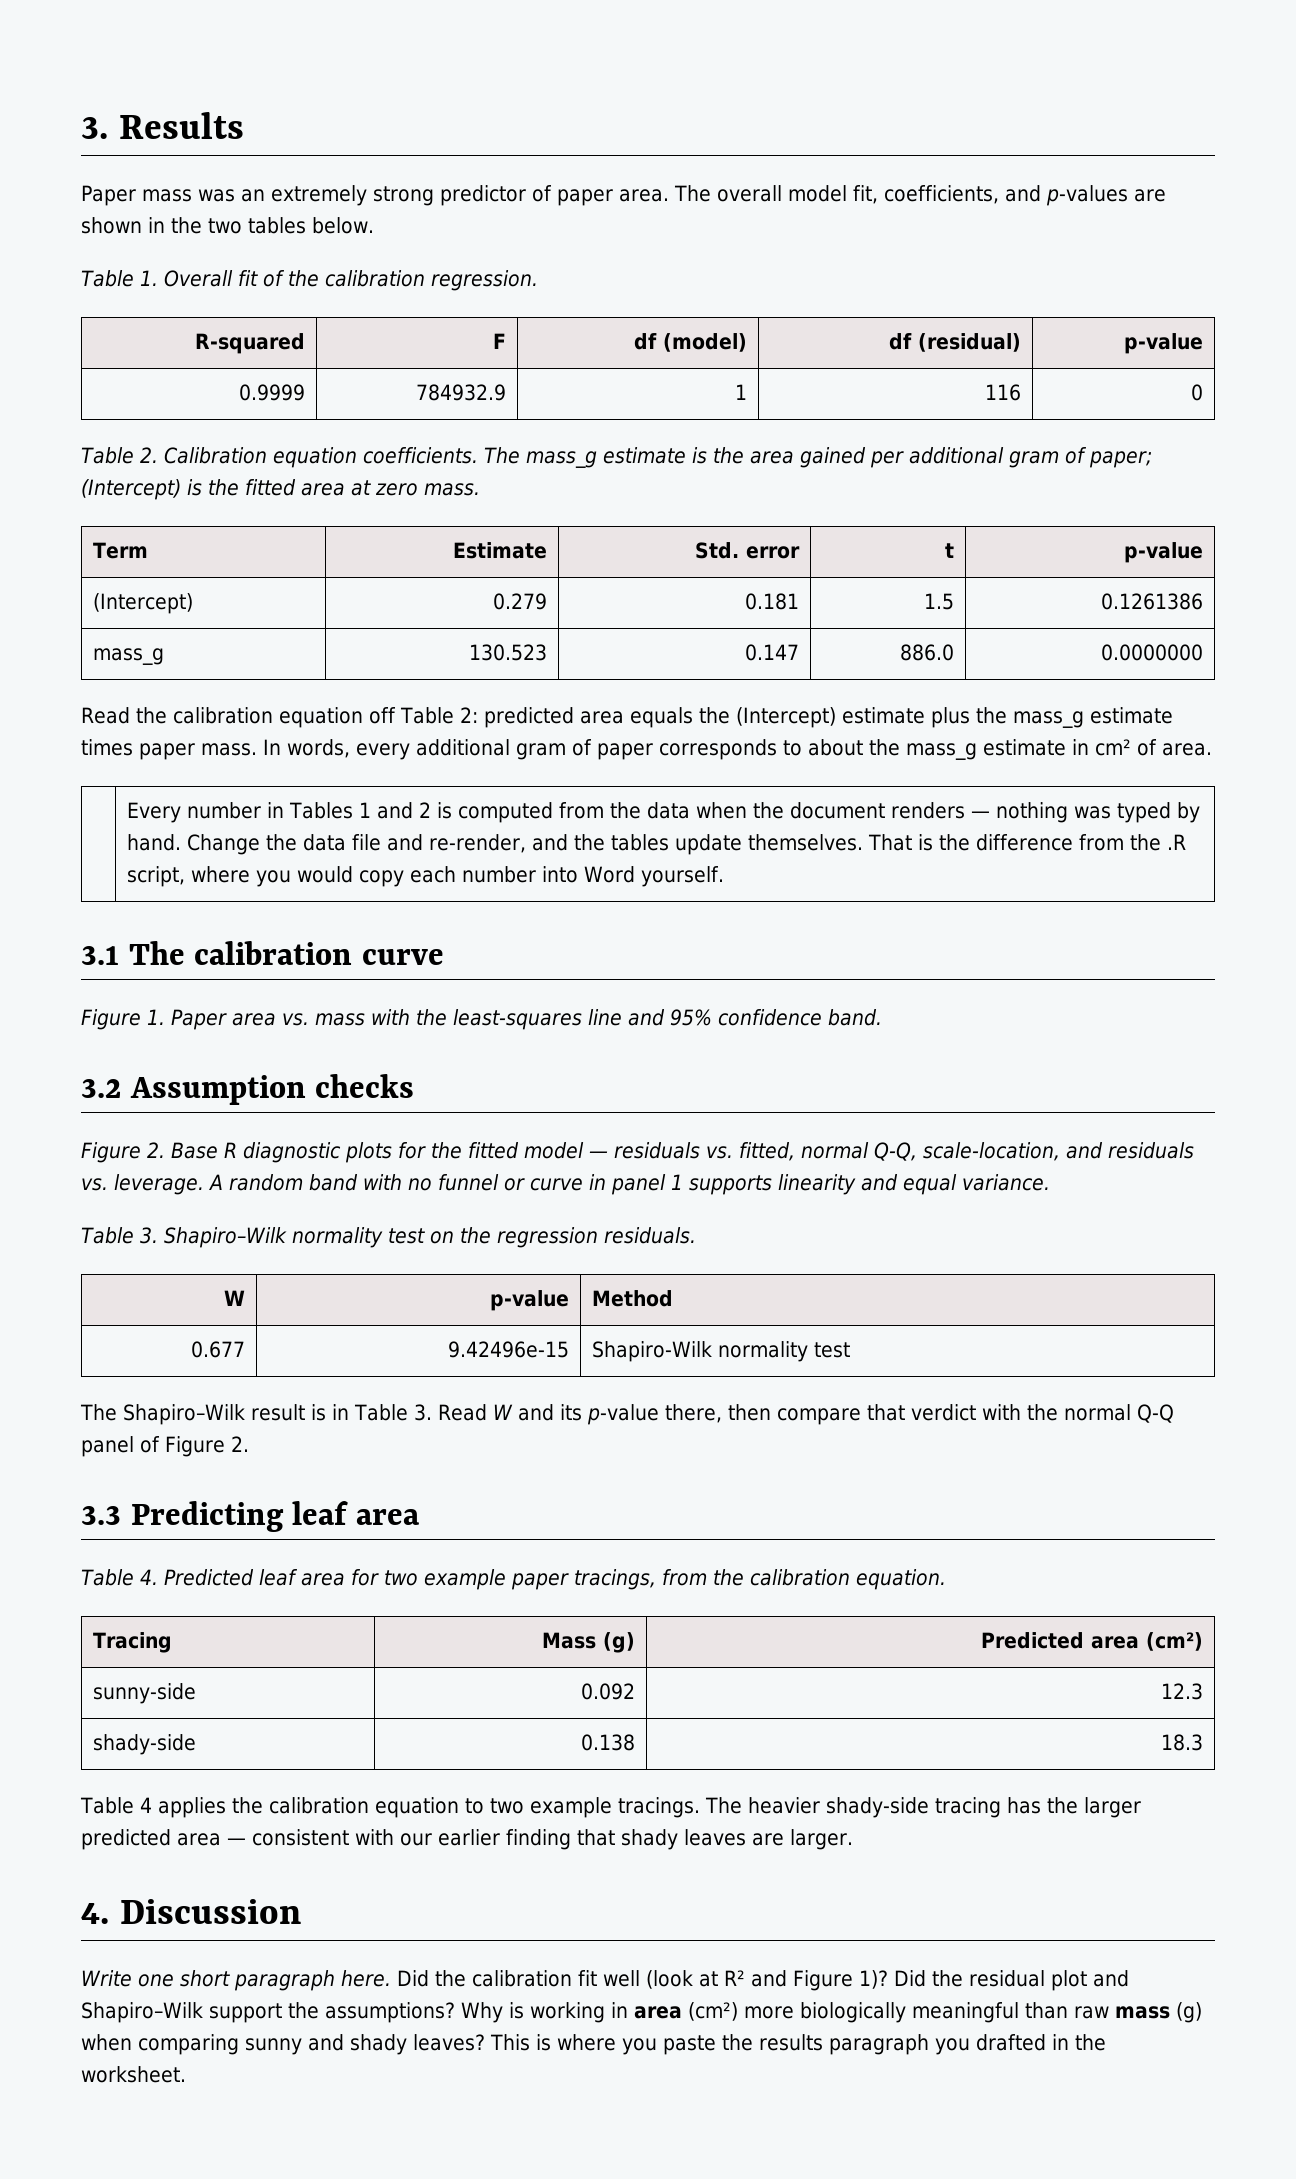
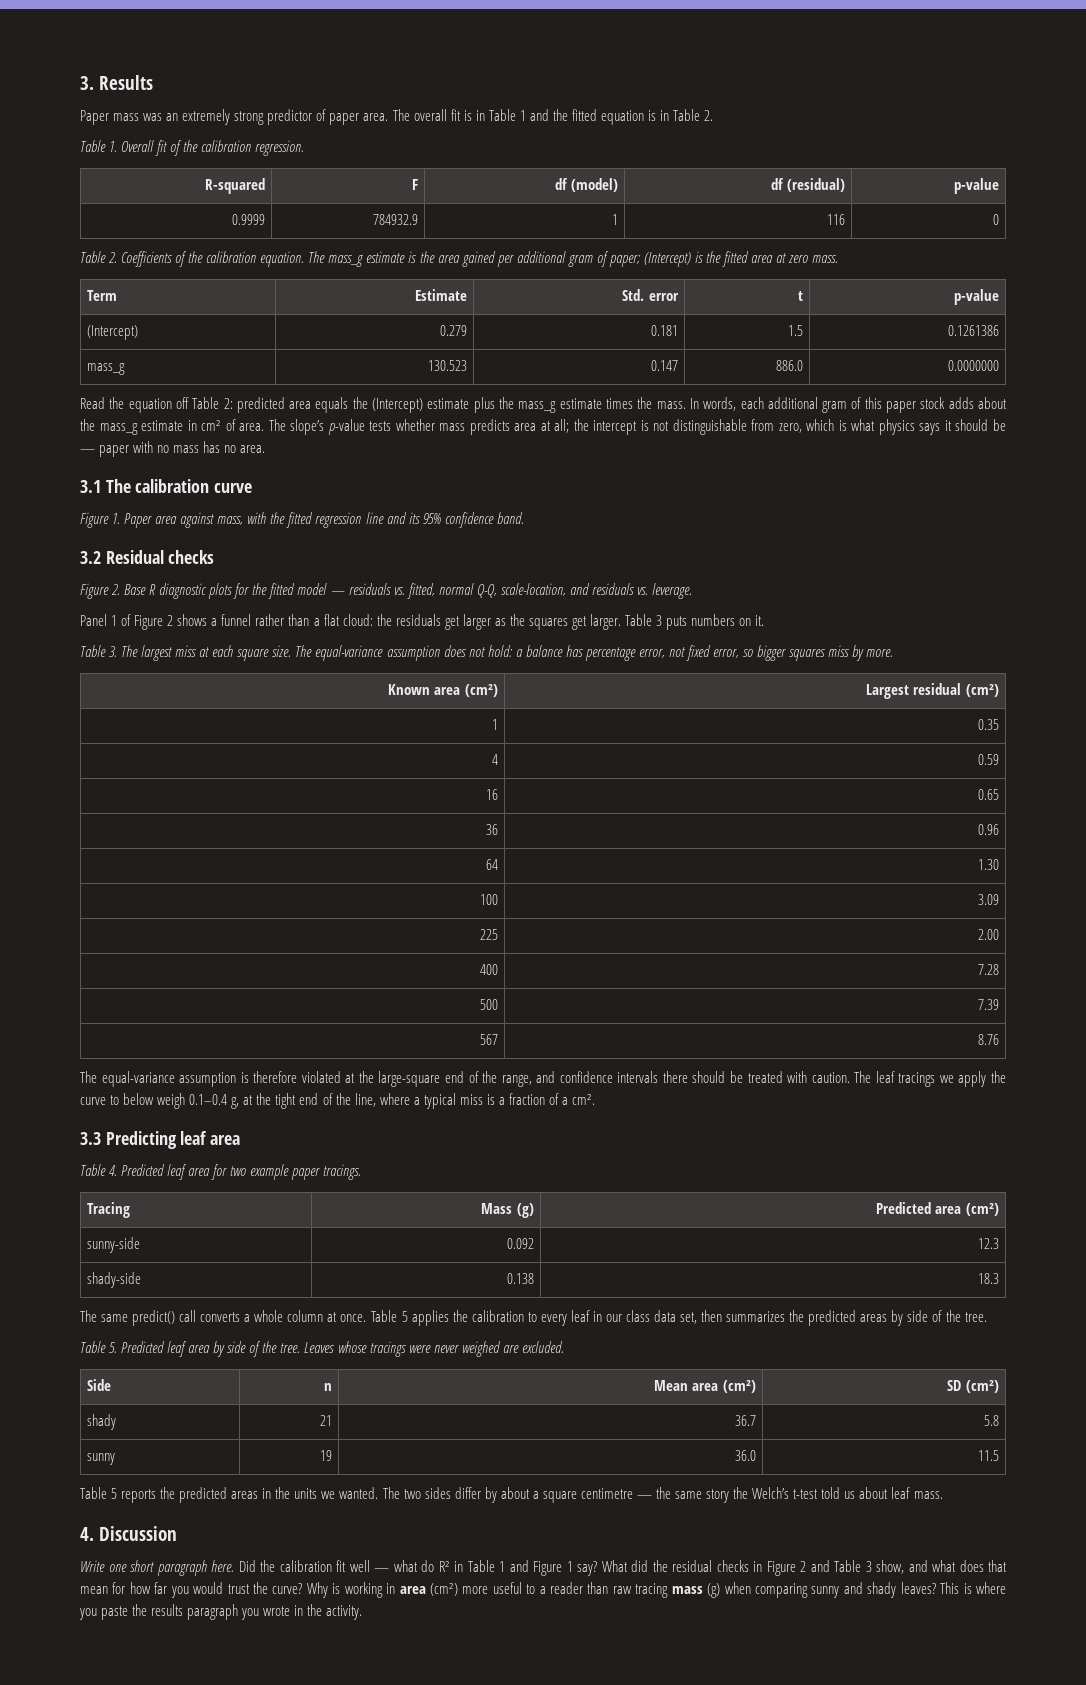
[787,185,1166,206] [81,217,374,234] model fit, coefficients, and p-values are shown in the two tables below. -> [450,109,714,125] fit is in Table 1 and the fitted equation is in Table 2.
[163,447,478,468] Calibration equation coefficients. -> [121,251,305,267] Coefficients of the calibration equation.
[172,707,273,724] calibration -> (125, 403) none
[139,743,195,760] paper -> [637,397,653,409] the
[356,739,802,760] every additional gram of paper corresponds to -> [740,397,974,413] each additional gram of this paper stock adds
[127,802,1201,823] [127,834,1187,855] [127,866,725,887] // | Every number in Tables 1 and 2 is computed from the data when the document renders — nothing was typed by hand. Change the data file and re-render, and the tables update themselves. That is the difference from the .R script, where you would copy each number into Word yourself. -> [268,419,1006,435] [80,441,266,457] The slope’s p-value tests whether mass predicts area at all; the intercept is not distinguishable from zero, which is what physics says it should be — paper with no mass has no area.
[282,1009,582,1030] vs. mass with the least-squares -> [180,512,362,528] against mass, with the fitted regression
(665, 1017) none -> [408,512,420,524] its
[129,1075,306,1105] Assumption -> [105,550,164,564] Residual
[209,1174,1050,1195] [81,1227,696,1248] [223,1290,245,1306] [489,1290,569,1311] [592,1290,674,1307] [190,1341,245,1358] [447,1341,569,1358] [592,1341,851,1362] [80,1404,1174,1425] [81,1436,249,1457] A random band with no funnel or curve in panel 1 supports linearity and equal variance. // Table 3. Shapiro–Wilk normality test on the regression residuals. // W | p-value | Method // 0.677 | 9.42496e-15 | Shapiro-Wilk normality test // The Shapiro–Wilk result is in Table 3. Read W and its p-value there, then compare that verdict with the normal Q-Q panel of Figure 2. -> [80,614,765,630] [80,645,894,661] [388,684,498,697] [866,683,999,699] [491,719,498,730] [977,719,999,730] [491,754,498,765] [977,754,999,765] [485,789,498,800] [977,789,999,800] [485,824,498,835] [977,824,999,835] [485,859,498,870] [977,859,999,870] [479,894,498,905] [977,894,999,905] [479,929,498,940] [977,929,999,940] [479,964,498,975] [977,964,999,975] [479,999,498,1010] [977,999,999,1010] [479,1034,498,1045] [977,1034,999,1045] [80,1071,1006,1087] [80,1093,596,1109] // Panel 1 of Figure 2 shows a funnel rather than a flat cloud: the residuals get larger as the squares get larger. Table 3 puts numbers on it. // Table 3. The largest miss at each square size. The equal-variance assumption does not hold: a balance has percentage error, not fixed error, so bigger squares miss by more. // Known area (cm²) | Largest residual (cm²) // 1 | 0.35 // 4 | 0.59 // 16 | 0.65 // 36 | 0.96 // 64 | 1.30 // 100 | 3.09 // 225 | 2.00 // 400 | 7.28 // 500 | 7.39 // 567 | 8.76 // The equal-variance assumption is therefore violated at the large-square end of the range, and confidence intervals there should be treated with caution. The leaf tracings we apply the curve to below weigh 0.1–0.4 g, at the tight end of the line, where a typical miss is a fraction of a cm².
[573,1569,946,1590] tracings, from the calibration equation. -> [323,1164,362,1180] tracings.
[80,1797,1141,1818] [81,1829,853,1850] Table 4 applies the calibration equation to two example tracings. The heavier shady-side tracing has the larger predicted area — consistent with our earlier finding that shady leaves are larger. -> [80,1310,987,1326] [80,1341,564,1357] [87,1379,112,1391] [323,1383,332,1391] [654,1380,756,1393] [947,1380,999,1393] [87,1414,117,1430] [319,1415,332,1426] [734,1415,756,1426] [983,1415,999,1426] [87,1453,116,1465] [319,1450,332,1461] [734,1450,756,1461] [977,1450,999,1461] [80,1487,943,1503] The same predict() call converts a whole column at once. Table 5 applies the calibration to every leaf in our class data set, then summarizes the predicted areas by side of the tree. // Table 5. Predicted leaf area by side of the tree. Leaves whose tracings were never weighed are excluded. // Side | n | Mean area (cm²) | SD (cm²) // shady | 21 | 36.7 | 5.8 // sunny | 19 | 36.0 | 11.5 // Table 5 reports the predicted areas in the units we wanted. The two sides differ by about a square centimetre — the same story the Welch’s t-test told us about leaf mass.
[646,1970,1129,1991] [81,2002,455,2023] (look at R² and Figure 1)? Did the residual plot and Shapiro–Wilk support the assumptions? -> [374,1560,1007,1576] [80,1582,303,1598] — what do R² in Table 1 and Figure 1 say? What did the residual checks in Figure 2 and Table 3 show, and what does that mean for how far you would trust the curve?
[800,2002,1019,2023] biologically meaningful -> [492,1582,584,1594] useful to a reader
(1109, 2012) none -> [635,1583,669,1598] tracing
[976,2034,1106,2051] [81,2066,186,2083] drafted in the worksheet. -> [263,1604,363,1620] wrote in the activity.

